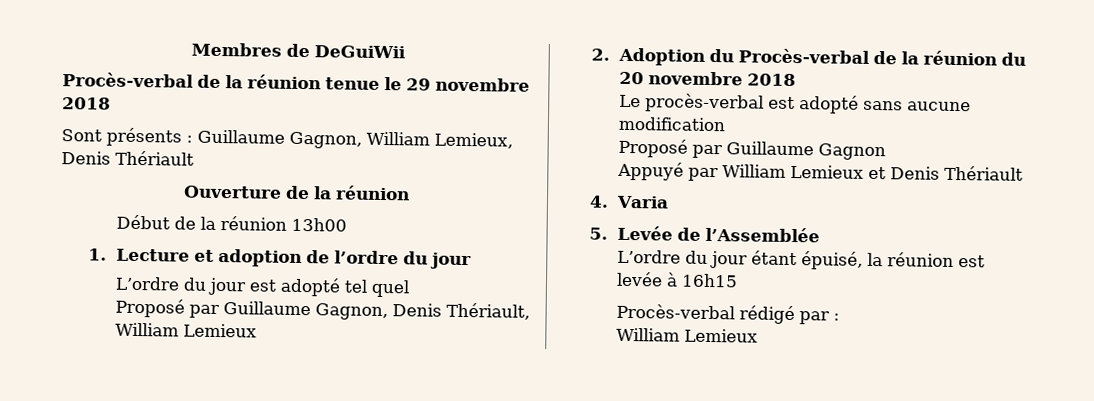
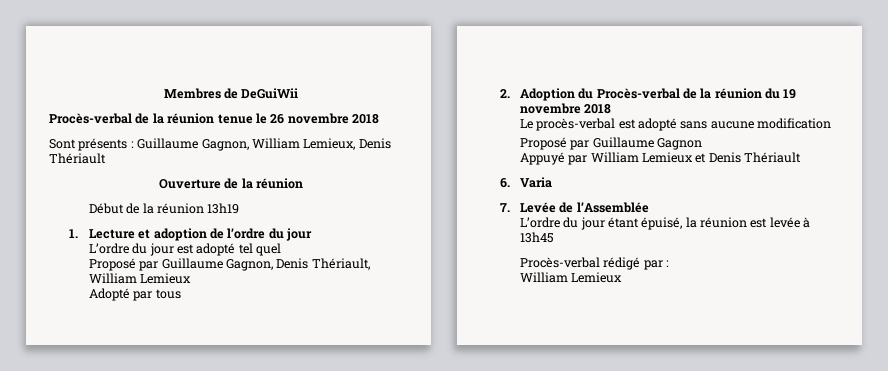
[406,78,431,91] 29 -> [270,114,285,124] 26
[291,217,348,232] 13h00 -> [207,203,240,214] 13h19
(258, 330) none -> [88,288,181,301] // Adopté par tous
[619,71,645,85] 20 -> [783,89,797,99] 19
[589,195,610,208] 4. -> [499,178,510,188] 6.
[589,227,609,240] 5. -> [499,203,510,212] 7.
[681,273,739,288] 16h15 -> [519,232,554,243] 13h45

